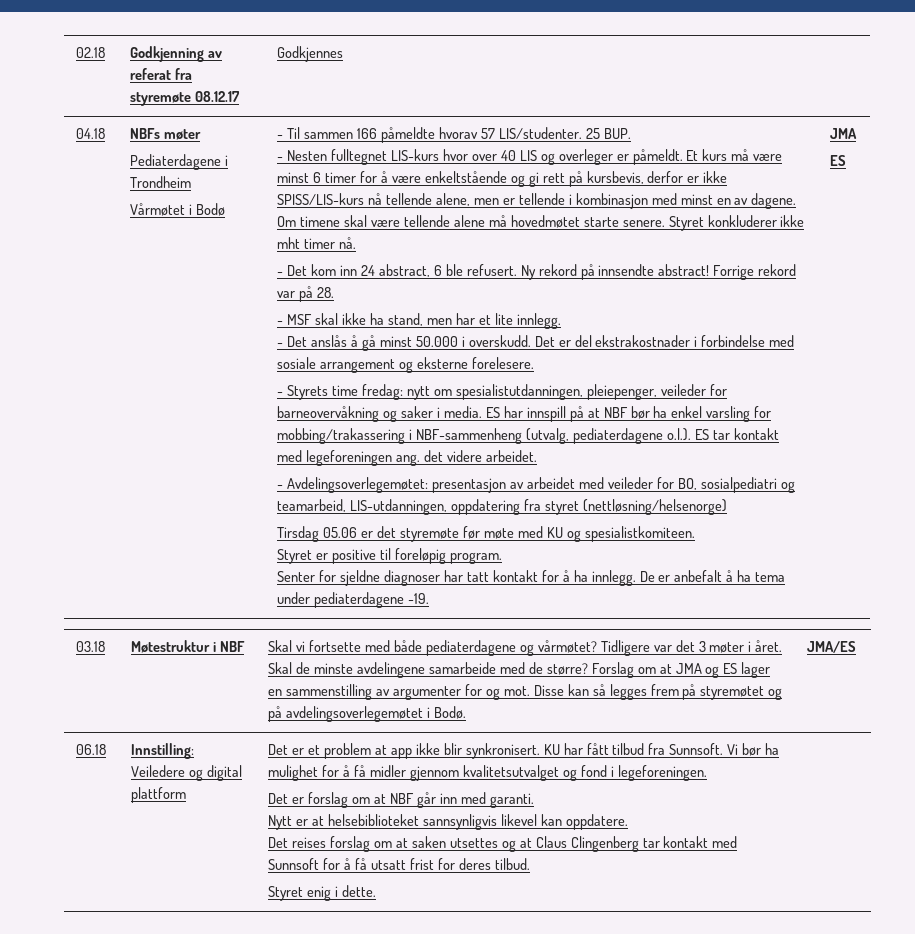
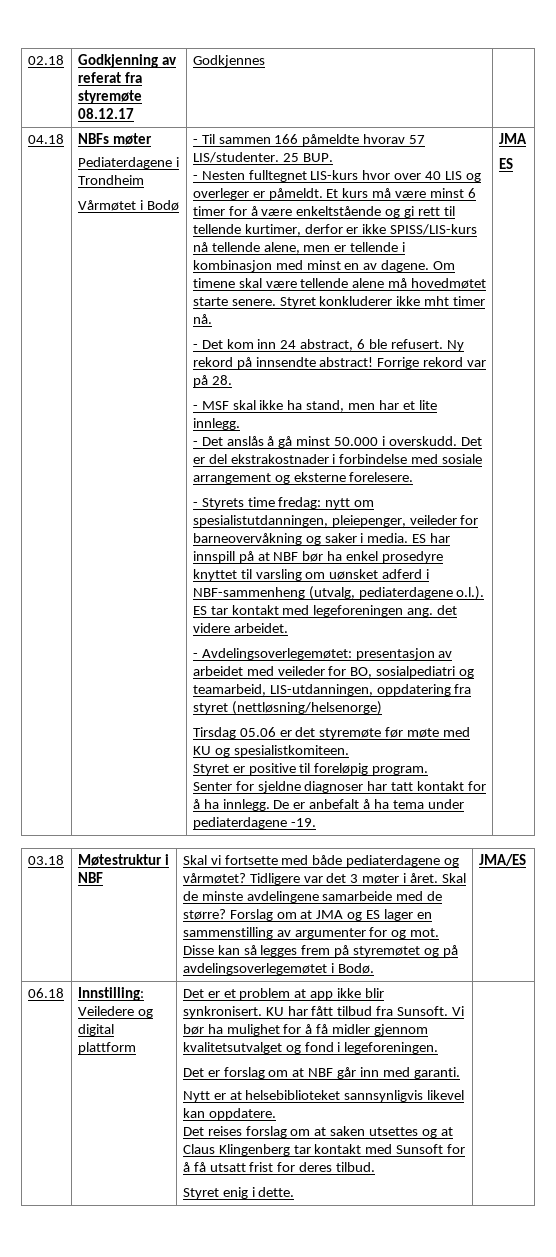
[568,171,644,187] på kursbevis, -> [444,206,456,216] [192,224,301,236] til tellende kurtimer,
[706,406,772,422] [277,428,406,444] varsling for mobbing/trakassering -> [382,551,444,563] [192,569,423,581] prosedyre knyttet til varsling om uønsket adferd
[669,743,724,755] Sunnsoft. -> [397,1006,449,1016] Sunsoft.
[570,836,738,852] [268,858,320,870] Clingenberg tar kontakt med Sunnsoft -> [218,1144,444,1156] Klingenberg tar kontakt med Sunsoft

